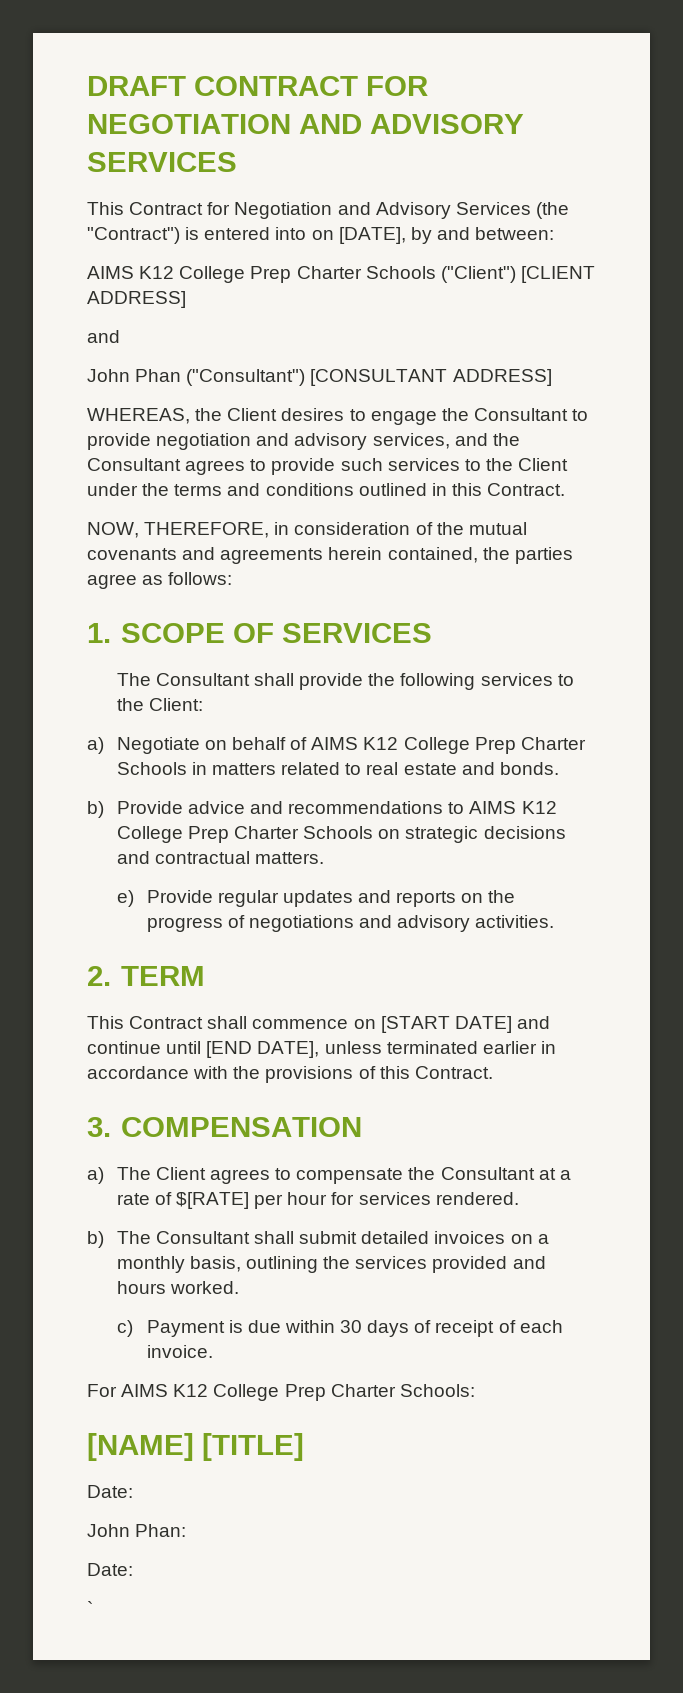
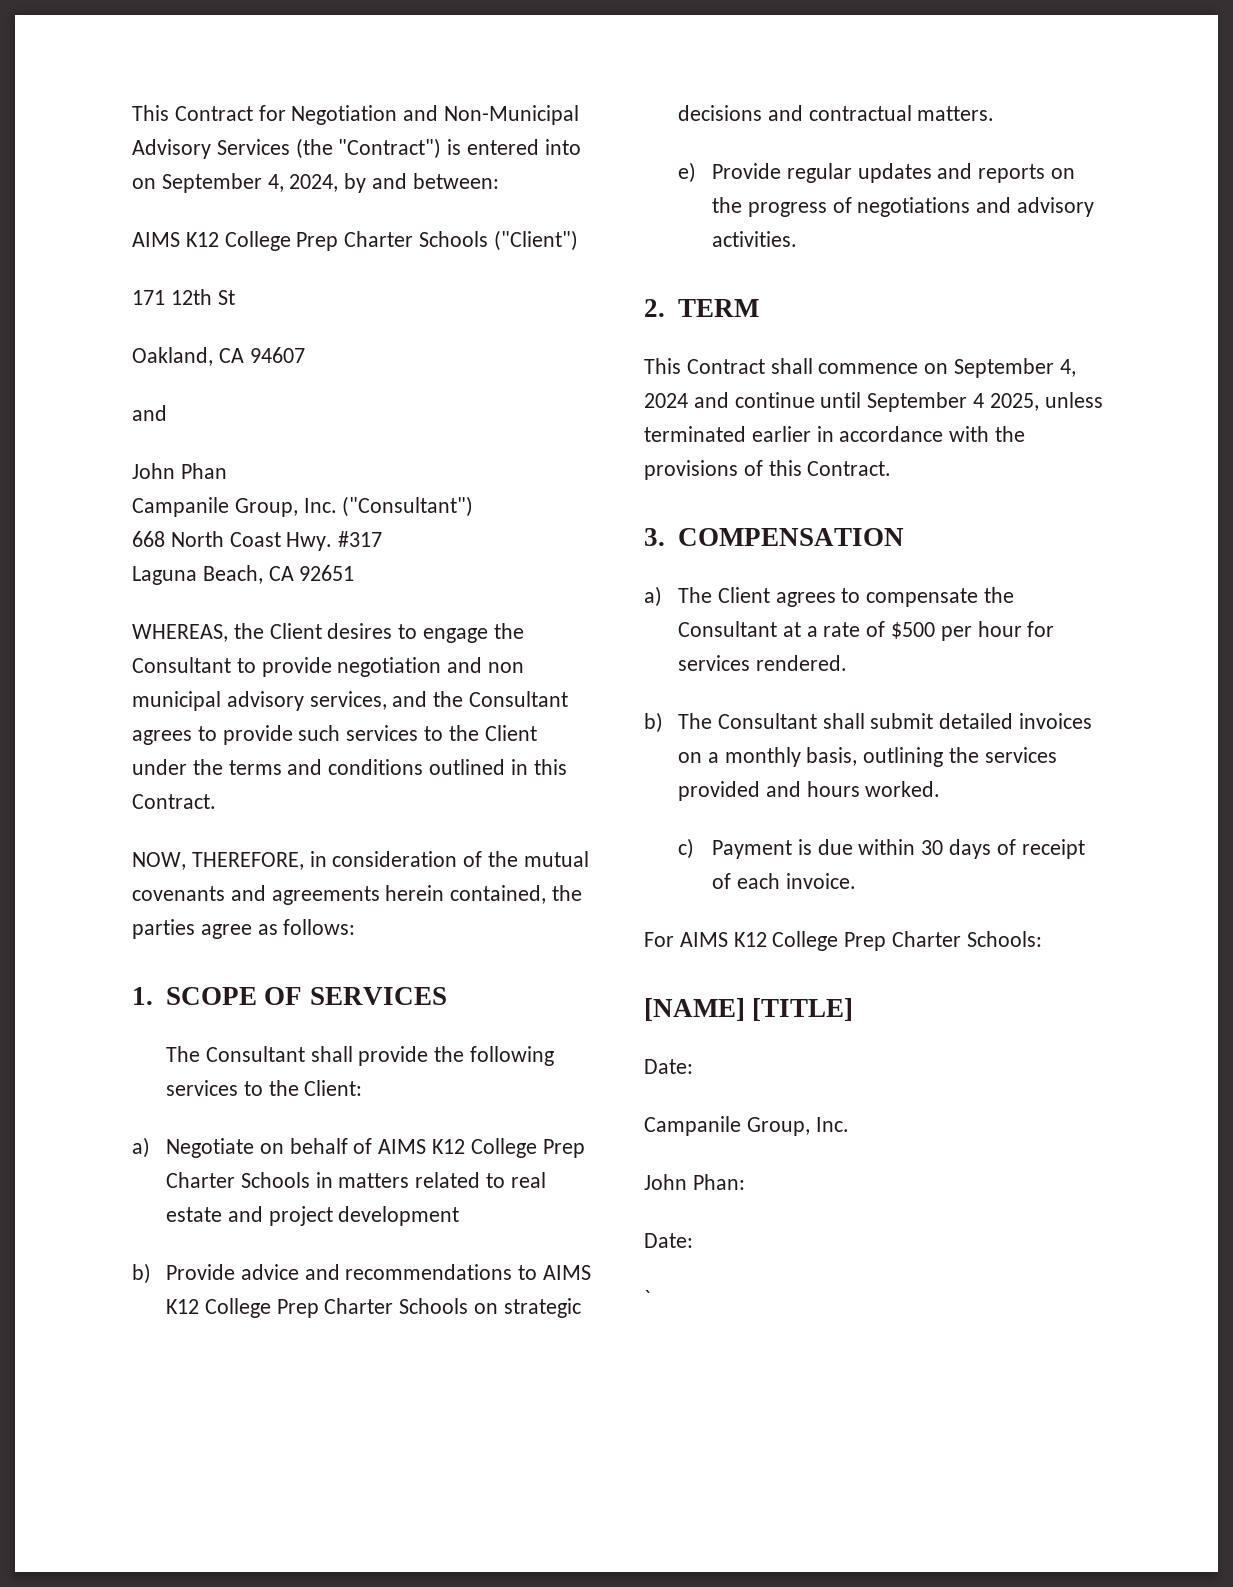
[87,76,428,96] [87,114,524,134] [87,152,237,172] DRAFT CONTRACT FOR NEGOTIATION AND ADVISORY SERVICES // -> (132, 113) none
(371, 208) none -> [444,105,580,125] Non-Municipal
[338,227,406,244] [DATE], -> [161,173,339,193] September 4, 2024,
[520,266,595,283] [87,291,186,308] [87,330,120,343] [87,369,552,386] [CLIENT ADDRESS] // and // John Phan ("Consultant") [CONSULTANT ADDRESS] -> [132,289,235,305] [132,347,305,366] [132,405,167,421] [132,463,227,479] [132,496,474,517] [132,531,383,551] [132,565,355,585] // 171 12th St // Oakland, CA 94607 // and // John Phan // Campanile Group, Inc. ("Consultant") // 668 North Coast Hwy. #317 // Laguna Beach, CA 92651
(290, 439) none -> [488,662,525,673] [132,691,221,711] non municipal
[499,762,559,775] bonds. -> [268,1206,460,1226] project development
[380,1016,550,1033] [87,1041,320,1058] [START DATE] and continue until [END DATE], -> [954,358,1076,378] [644,392,1039,412] September 4, 2024 and continue until September 4 2025,
[176,1192,250,1209] $[RATE] -> [890,622,935,639] $500
(133, 1491) none -> [644,1116,849,1136] // Campanile Group, Inc.

